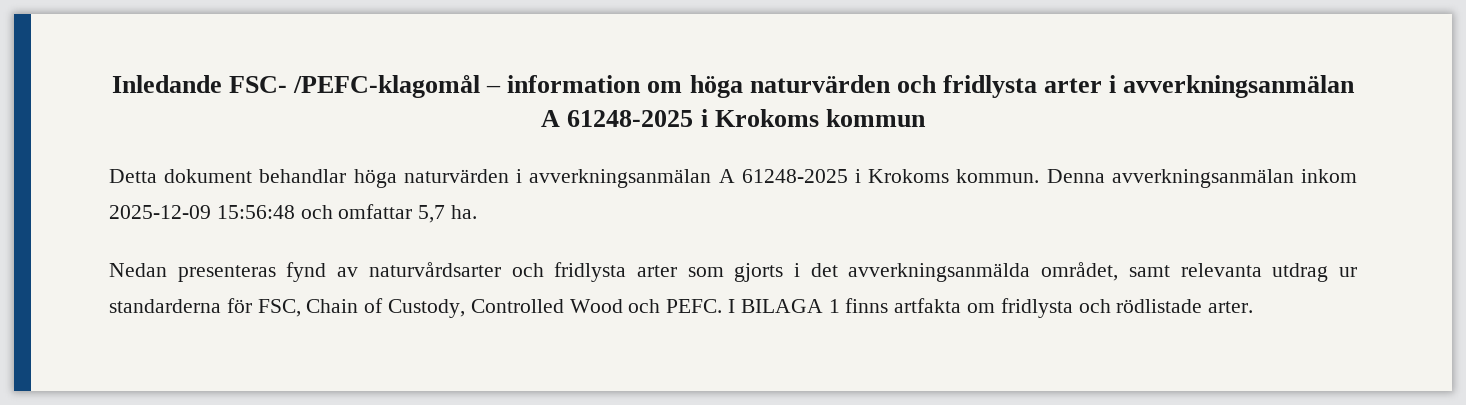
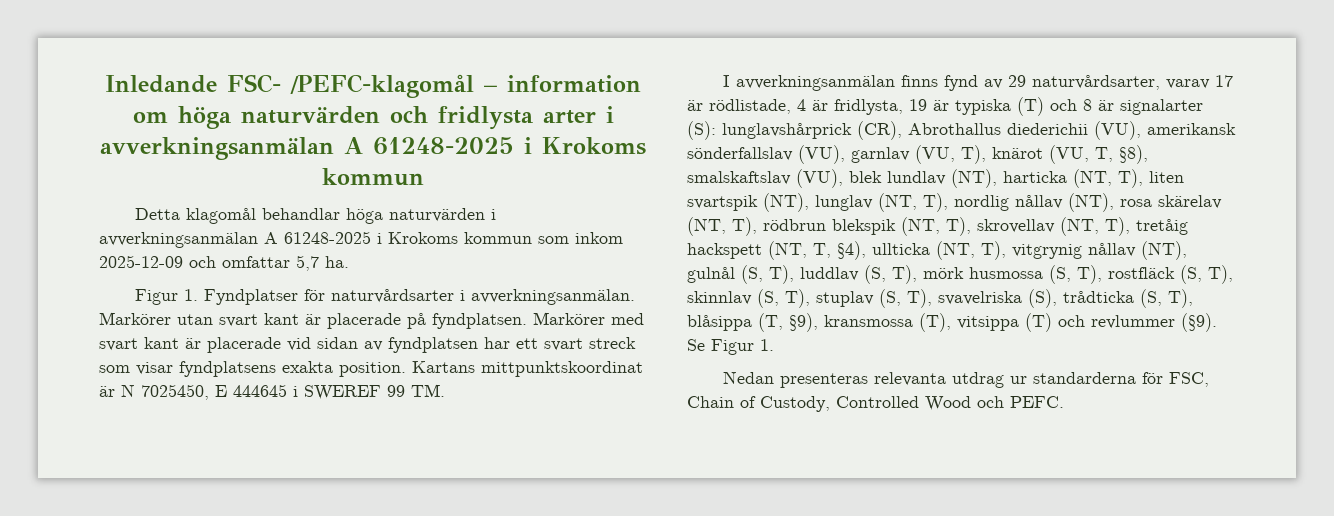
[164,169,253,183] dokument -> [185,208,256,224] klagomål
[956,169,1294,188] kommun. Denna avverkningsanmälan -> [464,232,569,244] kommun som
[216,205,295,219] 15:56:48 -> (183, 261) none
[109,262,1170,282] Nedan presenteras fynd av naturvårdsarter och fridlysta arter som gjorts i det avverkningsanmälda området, samt -> [134,289,635,305] [99,312,644,329] [99,337,636,353] [99,361,643,377] [99,384,445,400] [722,75,1233,91] [687,97,1203,116] [687,121,1236,140] [687,145,1148,164] [687,169,1184,188] [687,193,1222,212] [687,217,1188,236] [687,241,1187,260] [687,265,1233,284] [687,289,1193,308] [687,313,1217,332] [687,339,774,355] [722,371,868,388] Figur 1. Fyndplatser för naturvårdsarter i avverkningsanmälan. Markörer utan svart kant är placerade på fyndplatsen. Markörer med svart kant är placerade vid sidan av fyndplatsen har ett svart streck som visar fyndplatsens exakta position. Kartans mittpunktskoordinat är N 7025450, E 444645 i SWEREF 99 TM. // I avverkningsanmälan finns fynd av 29 naturvårdsarter, varav 17 är rödlistade, 4 är fridlysta, 19 är typiska (T) och 8 är signalarter (S): lunglavshårprick (CR), Abrothallus diederichii (VU), amerikansk sönderfallslav (VU), garnlav (VU, T), knärot (VU, T, §8), smalskaftslav (VU), blek lundlav (NT), harticka (NT, T), liten svartspik (NT), lunglav (NT, T), nordlig nållav (NT), rosa skärelav (NT, T), rödbrun blekspik (NT, T), skrovellav (NT, T), tretåig hackspett (NT, T, §4), ullticka (NT, T), vitgrynig nållav (NT), gulnål (S, T), luddlav (S, T), mörk husmossa (S, T), rostfläck (S, T), skinnlav (S, T), stuplav (S, T), svavelriska (S), trådticka (S, T), blåsippa (T, §9), kransmossa (T), vitsippa (T) och revlummer (§9). Se Figur 1. // Nedan presenteras
[728,298,1254,318] I BILAGA 1 finns artfakta om fridlysta och rödlistade arter. -> (1064, 402) none

